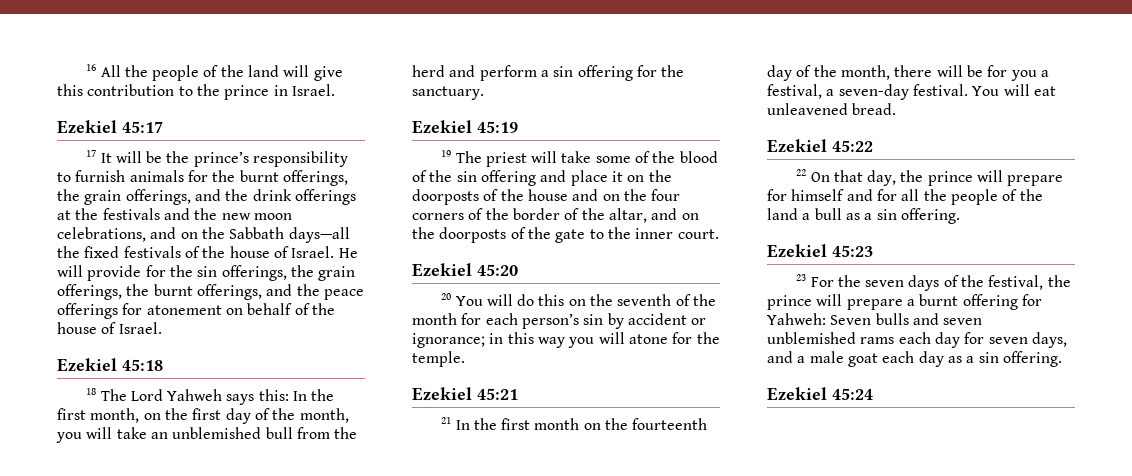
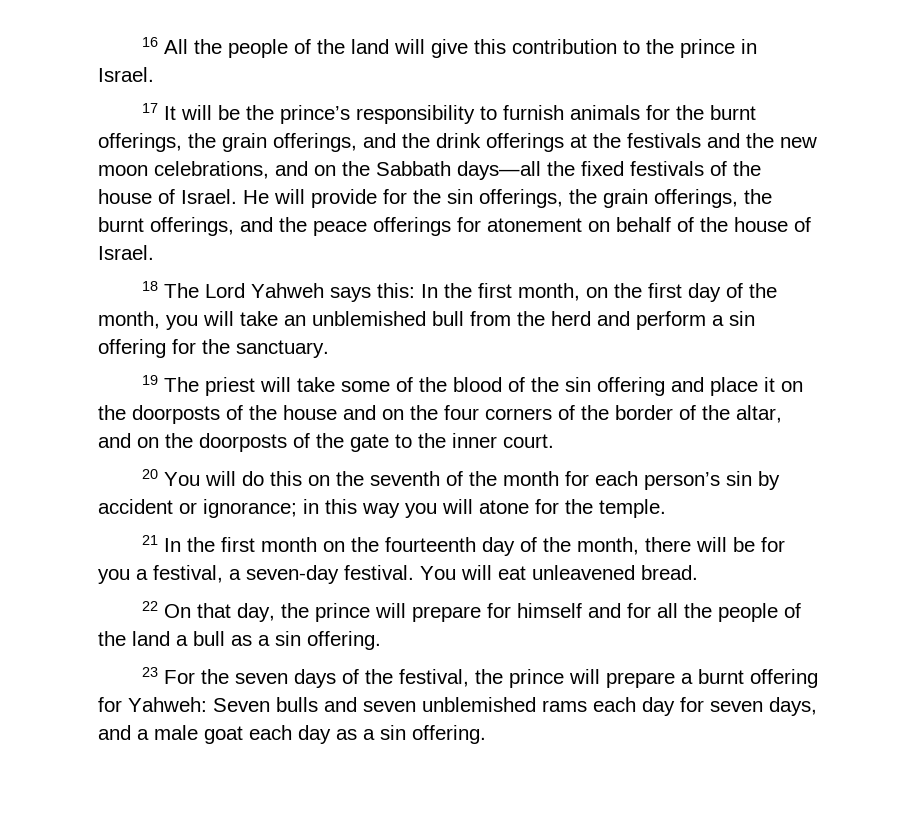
[57,120,163,134] // Ezekiel 45:17 -> (154, 74) none
[57,358,163,372] // Ezekiel 45:18 -> (154, 252) none
[412,120,518,134] // Ezekiel 45:19 -> (329, 349) none
[412,263,518,277] // Ezekiel 45:20 -> (554, 441) none
[412,387,518,401] // Ezekiel 45:21 -> (666, 508) none
[767,139,873,153] // Ezekiel 45:22 -> (698, 572) none
[767,244,873,258] // Ezekiel 45:23 -> (381, 640) none
[767,387,873,401] // Ezekiel 45:24 -> (486, 734) none

